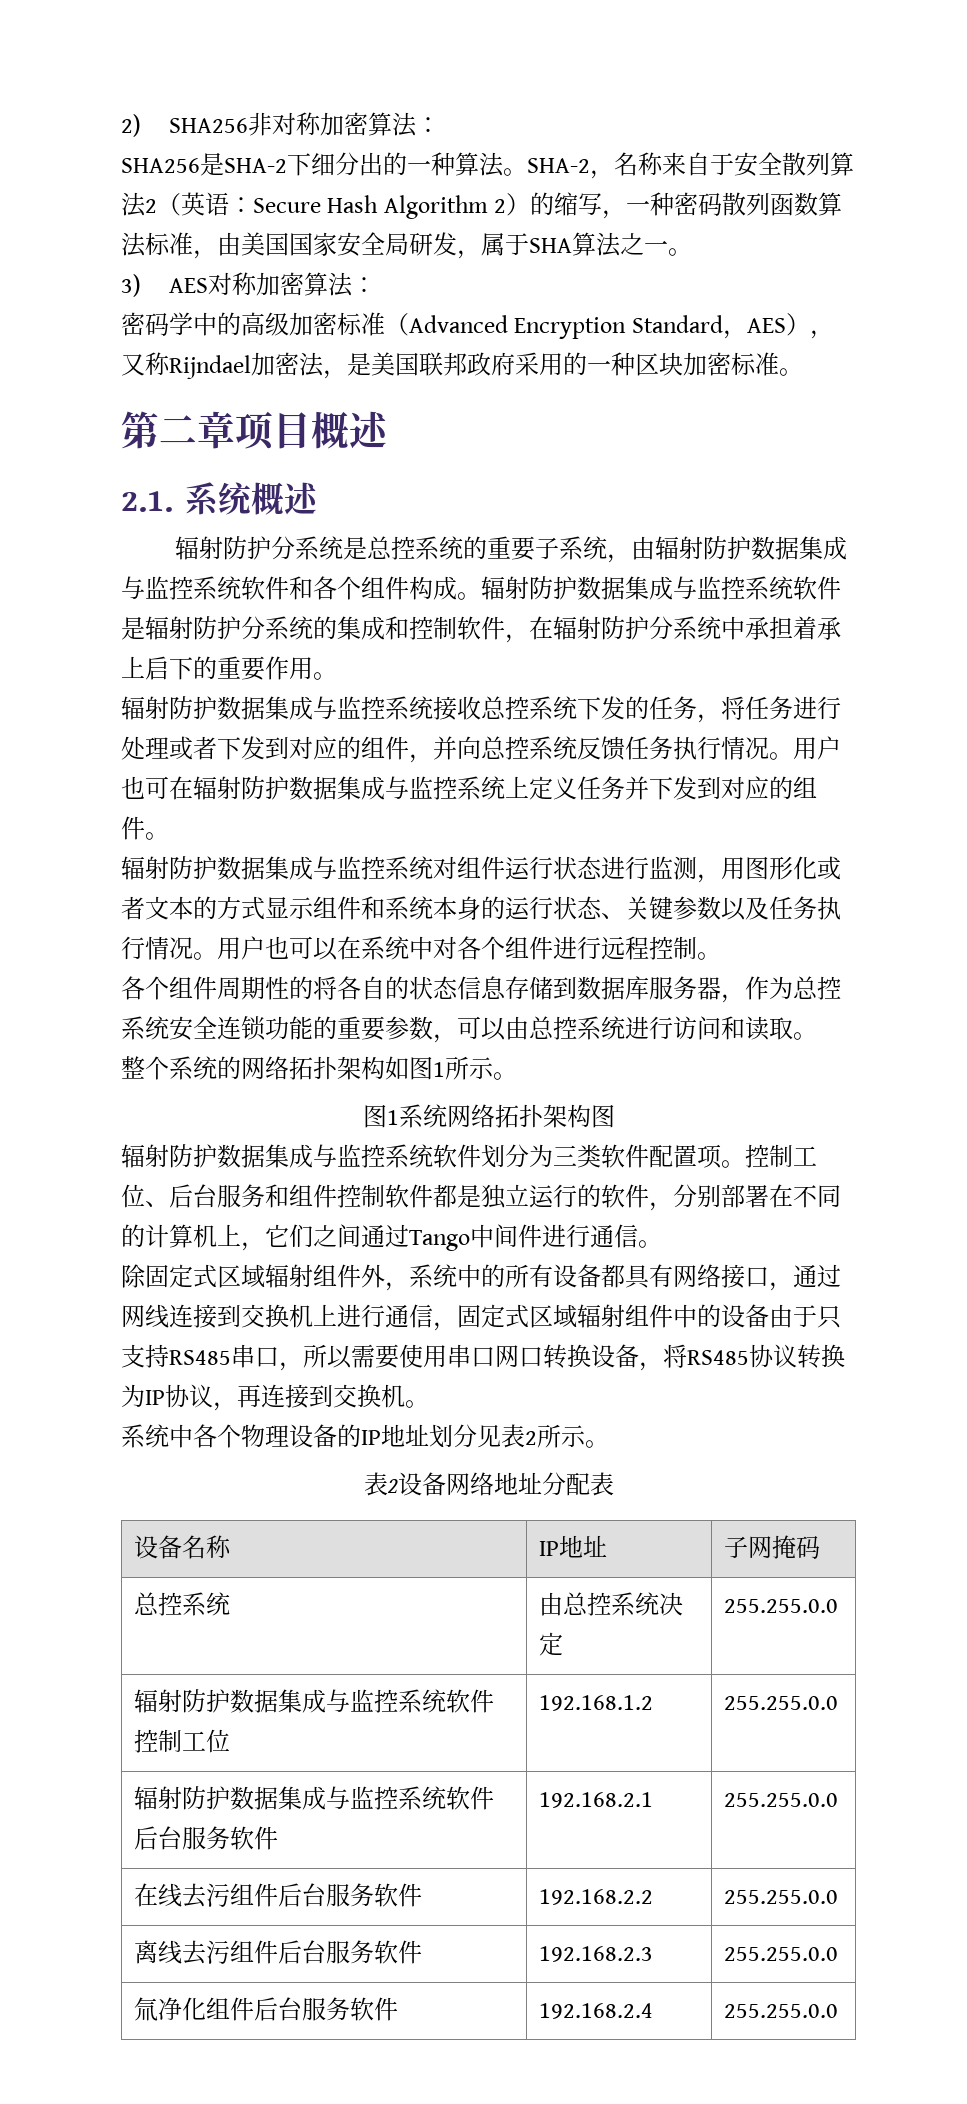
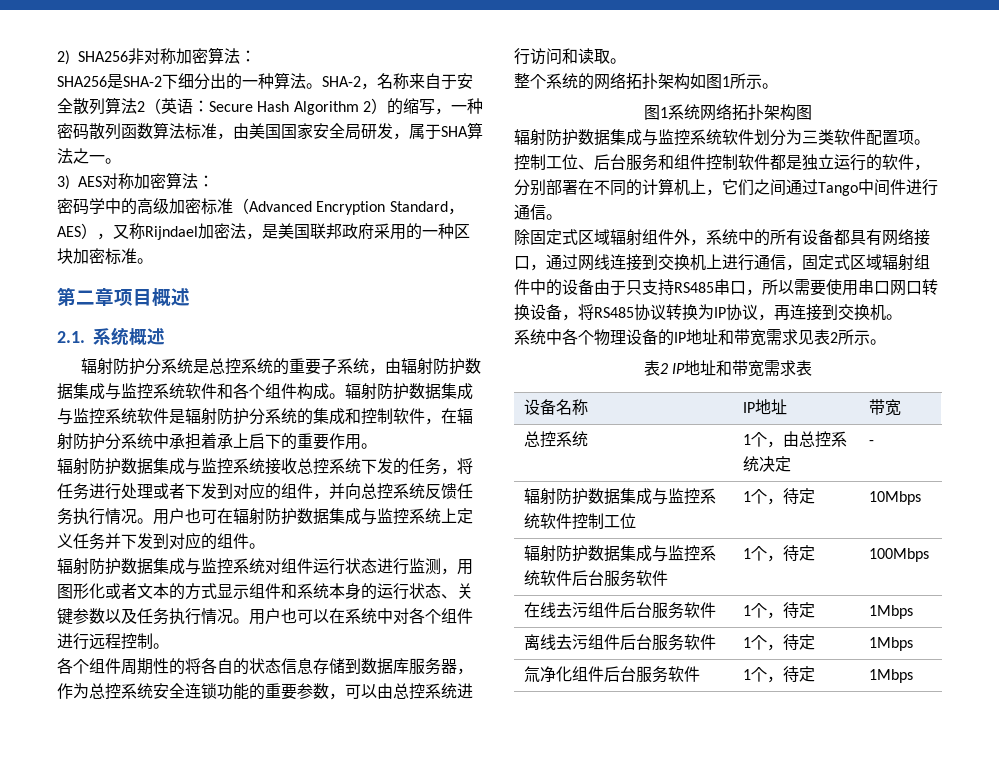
[429,1424,477,1448] 划分 -> [718,329,798,346] 和带宽需求
[397,1472,590,1496] 设备网络地址分配 -> [672,360,797,377] IP地址和带宽需求
[723,1535,820,1559] 子网掩码 -> [869,399,902,416] 带宽
(230, 1604) none -> [743,432,784,448] 1个，
[723,1599,838,1613] 255.255.0.0 -> [869,440,875,445] -
[538,1695,653,1711] [723,1696,838,1710] 192.168.1.2 | 255.255.0.0 -> [743,488,816,505] [869,491,922,505] 1个，待定 | 10Mbps
[538,1792,653,1808] [723,1793,838,1807] 192.168.2.1 | 255.255.0.0 -> [743,545,816,562] [869,548,930,562] 1个，待定 | 100Mbps
[538,1889,653,1905] [723,1890,838,1904] 192.168.2.2 | 255.255.0.0 -> [743,602,816,619] [869,605,914,619] 1个，待定 | 1Mbps
[538,1946,653,1962] [723,1947,838,1961] 192.168.2.3 | 255.255.0.0 -> [743,634,816,651] [869,637,914,651] 1个，待定 | 1Mbps
[538,2003,653,2019] [723,2004,838,2018] 192.168.2.4 | 255.255.0.0 -> [743,666,816,683] [869,669,914,683] 1个，待定 | 1Mbps

